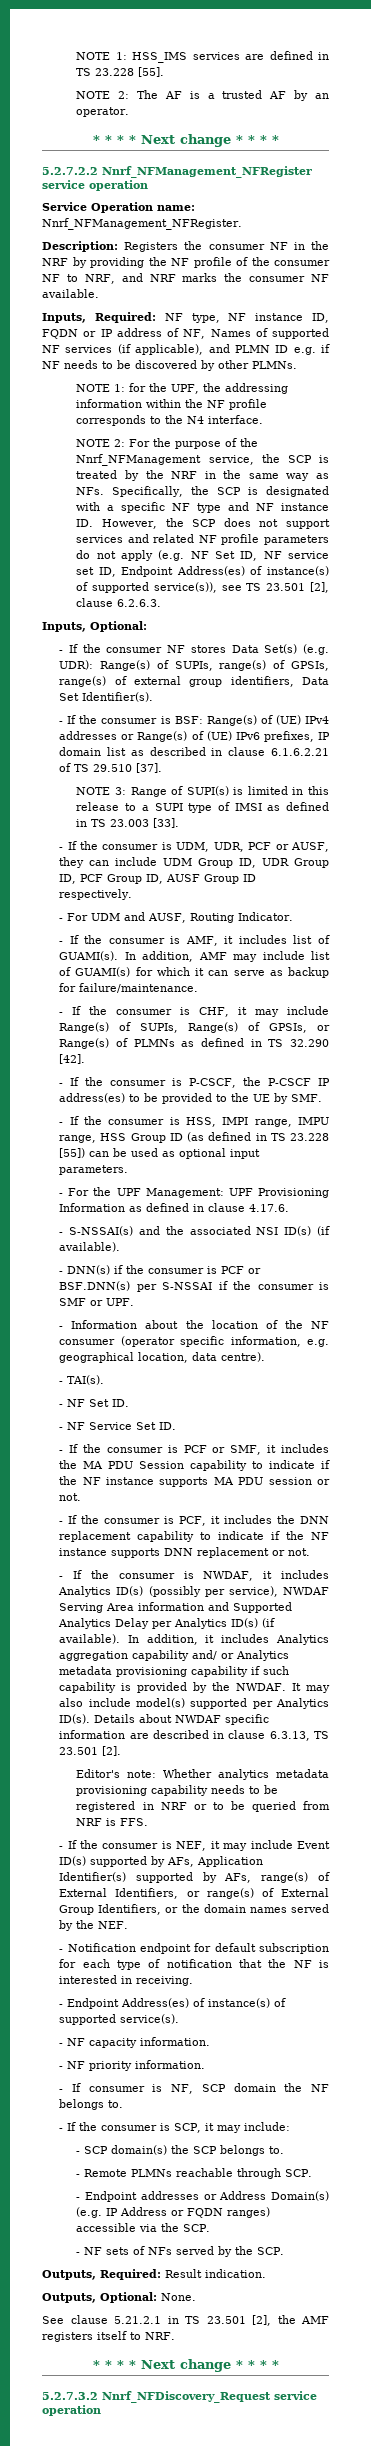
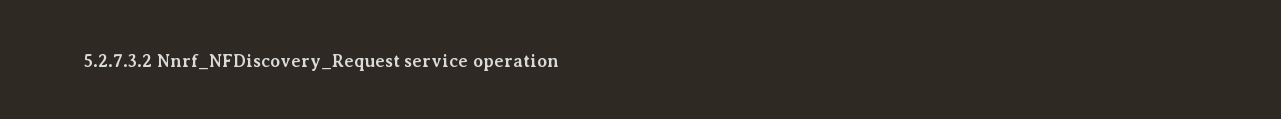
[76,51,329,63] [76,67,165,77] [76,90,329,101] [76,107,130,117] [92,134,279,147] [42,166,312,178] [42,180,148,191] [42,202,195,213] [42,218,242,230] [42,241,329,252] [42,257,330,268] [42,273,329,284] [42,289,99,298] [42,312,329,323] [42,328,329,339] [42,344,330,355] [42,360,297,371] [76,383,289,394] [76,399,268,410] [76,415,264,426] [76,438,259,449] [76,454,329,466] [76,470,329,481] [76,486,329,497] [76,502,329,513] [76,518,330,529] [76,534,329,545] [76,550,329,561] [76,566,329,577] [76,582,329,593] [76,598,162,607] [42,621,147,632] [59,644,329,655] [59,660,329,671] [59,676,329,687] [59,692,154,702] [59,715,329,726] [59,731,330,742] [59,747,329,756] [59,763,163,773] [76,786,329,797] [76,802,329,813] [76,818,180,828] [59,841,330,852] [59,857,330,868] [59,874,257,884] [59,889,133,900] [59,912,294,923] [59,935,330,946] [59,951,330,962] [59,967,329,978] [59,983,199,993] [59,1006,329,1017] [59,1022,330,1033] [59,1038,329,1049] [59,1054,86,1064] [59,1077,330,1088] [59,1093,323,1104] [59,1116,329,1127] [59,1132,329,1143] [59,1148,261,1159] [59,1165,129,1175] [59,1187,329,1198] [59,1203,290,1212] [59,1226,330,1236] [59,1242,121,1252] [59,1265,262,1275] [59,1281,330,1292] [59,1298,135,1306] [59,1320,329,1329] [59,1336,329,1347] [59,1352,266,1363] [59,1375,105,1385] [59,1399,130,1407] [59,1422,177,1430] [59,1444,329,1455] [59,1460,331,1471] [59,1476,330,1487] [59,1493,82,1501] [59,1515,329,1526] [59,1531,329,1542] [59,1547,311,1558] [59,1570,330,1581] [58,1586,329,1597] [59,1602,293,1613] [58,1618,276,1629] [59,1634,329,1645] [59,1650,290,1661] [59,1666,290,1677] [59,1682,330,1693] [59,1698,329,1709] [59,1714,270,1725] [59,1730,329,1741] [59,1746,122,1756] [76,1769,329,1780] [76,1785,279,1796] [76,1801,330,1812] [76,1818,149,1826] [59,1840,330,1851] [59,1856,264,1867] [59,1872,330,1883] [59,1888,329,1899] [59,1904,330,1915] [59,1920,129,1931] [59,1943,329,1954] [59,1959,329,1970] [59,1975,194,1986] [59,1998,287,2009] [59,2014,180,2025] [59,2037,211,2048] [59,2060,206,2071] [59,2083,329,2094] [59,2099,124,2110] [59,2122,291,2133] [76,2145,285,2156] [76,2168,313,2179] [76,2191,329,2202] [76,2207,271,2218] [76,2223,211,2232] [76,2246,285,2257] [42,2269,266,2280] [42,2292,196,2303] [42,2315,329,2326] [42,2331,175,2342] [92,2359,279,2372] NOTE 1: HSS_IMS services are defined in TS 23.228 [55]. // NOTE 2: The AF is a trusted AF by an operator. // * * * * Next change * * * * // 5.2.7.2.2 Nnrf_NFManagement_NFRegister service operation // Service Operation name: Nnrf_NFManagement_NFRegister. // Description: Registers the consumer NF in the NRF by providing the NF profile of the consumer NF to NRF, and NRF marks the consumer NF available. // Inputs, Required: NF type, NF instance ID, FQDN or IP address of NF, Names of supported NF services (if applicable), and PLMN ID e.g. if NF needs to be discovered by other PLMNs. // NOTE 1: for the UPF, the addressing information within the NF profile corresponds to the N4 interface. // NOTE 2: For the purpose of the Nnrf_NFManagement service, the SCP is treated by the NRF in the same way as NFs. Specifically, the SCP is designated with a specific NF type and NF instance ID. However, the SCP does not support services and related NF profile parameters do not apply (e.g. NF Set ID, NF service set ID, Endpoint Address(es) of instance(s) of supported service(s)), see TS 23.501 [2], clause 6.2.6.3. // Inputs, Optional: // - If the consumer NF stores Data Set(s) (e.g. UDR): Range(s) of SUPIs, range(s) of GPSIs, range(s) of external group identifiers, Data Set Identifier(s). // - If the consumer is BSF: Range(s) of (UE) IPv4 addresses or Range(s) of (UE) IPv6 prefixes, IP domain list as described in clause 6.1.6.2.21 of TS 29.510 [37]. // NOTE 3: Range of SUPI(s) is limited in this release to a SUPI type of IMSI as defined in TS 23.003 [33]. // - If the consumer is UDM, UDR, PCF or AUSF, they can include UDM Group ID, UDR Group ID, PCF Group ID, AUSF Group ID respectively. // - For UDM and AUSF, Routing Indicator. // - If the consumer is AMF, it includes list of GUAMI(s). In addition, AMF may include list of GUAMI(s) for which it can serve as backup for failure/maintenance. // - If the consumer is CHF, it may include Range(s) of SUPIs, Range(s) of GPSIs, or Range(s) of PLMNs as defined in TS 32.290 [42]. // - If the consumer is P-CSCF, the P-CSCF IP address(es) to be provided to the UE by SMF. // - If the consumer is HSS, IMPI range, IMPU range, HSS Group ID (as defined in TS 23.228 [55]) can be used as optional input parameters. // - For the UPF Management: UPF Provisioning Information as defined in clause 4.17.6. // - S-NSSAI(s) and the associated NSI ID(s) (if available). // - DNN(s) if the consumer is PCF or BSF.DNN(s) per S-NSSAI if the consumer is SMF or UPF. // - Information about the location of the NF consumer (operator specific information, e.g. geographical location, data centre). // - TAI(s). // - NF Set ID. // - NF Service Set ID. // - If the consumer is PCF or SMF, it includes the MA PDU Session capability to indicate if the NF instance supports MA PDU session or not. // - If the consumer is PCF, it includes the DNN replacement capability to indicate if the NF instance supports DNN replacement or not. // - If the consumer is NWDAF, it includes Analytics ID(s) (possibly per service), NWDAF Serving Area information and Supported Analytics Delay per Analytics ID(s) (if available). In addition, it includes Analytics aggregation capability and/ or Analytics metadata provisioning capability if such capability is provided by the NWDAF. It may also include model(s) supported per Analytics ID(s). Details about NWDAF specific information are described in clause 6.3.13, TS 23.501 [2]. // Editor's note: Whether analytics metadata provisioning capability needs to be registered in NRF or to be queried from NRF is FFS. // - If the consumer is NEF, it may include Event ID(s) supported by AFs, Application Identifier(s) supported by AFs, range(s) of External Identifiers, or range(s) of External Group Identifiers, or the domain names served by the NEF. // - Notification endpoint for default subscription for each type of notification that the NF is interested in receiving. // - Endpoint Address(es) of instance(s) of supported service(s). // - NF capacity information. // - NF priority information. // - If consumer is NF, SCP domain the NF belongs to. // - If the consumer is SCP, it may include: // - SCP domain(s) the SCP belongs to. // - Remote PLMNs reachable through SCP. // - Endpoint addresses or Address Domain(s) (e.g. IP Address or FQDN ranges) accessible via the SCP. // - NF sets of NFs served by the SCP. // Outputs, Required: Result indication. // Outputs, Optional: None. // See clause 5.21.2.1 in TS 23.501 [2], the AMF registers itself to NRF. // * * * * Next change * * * * // -> (84, 60) none

